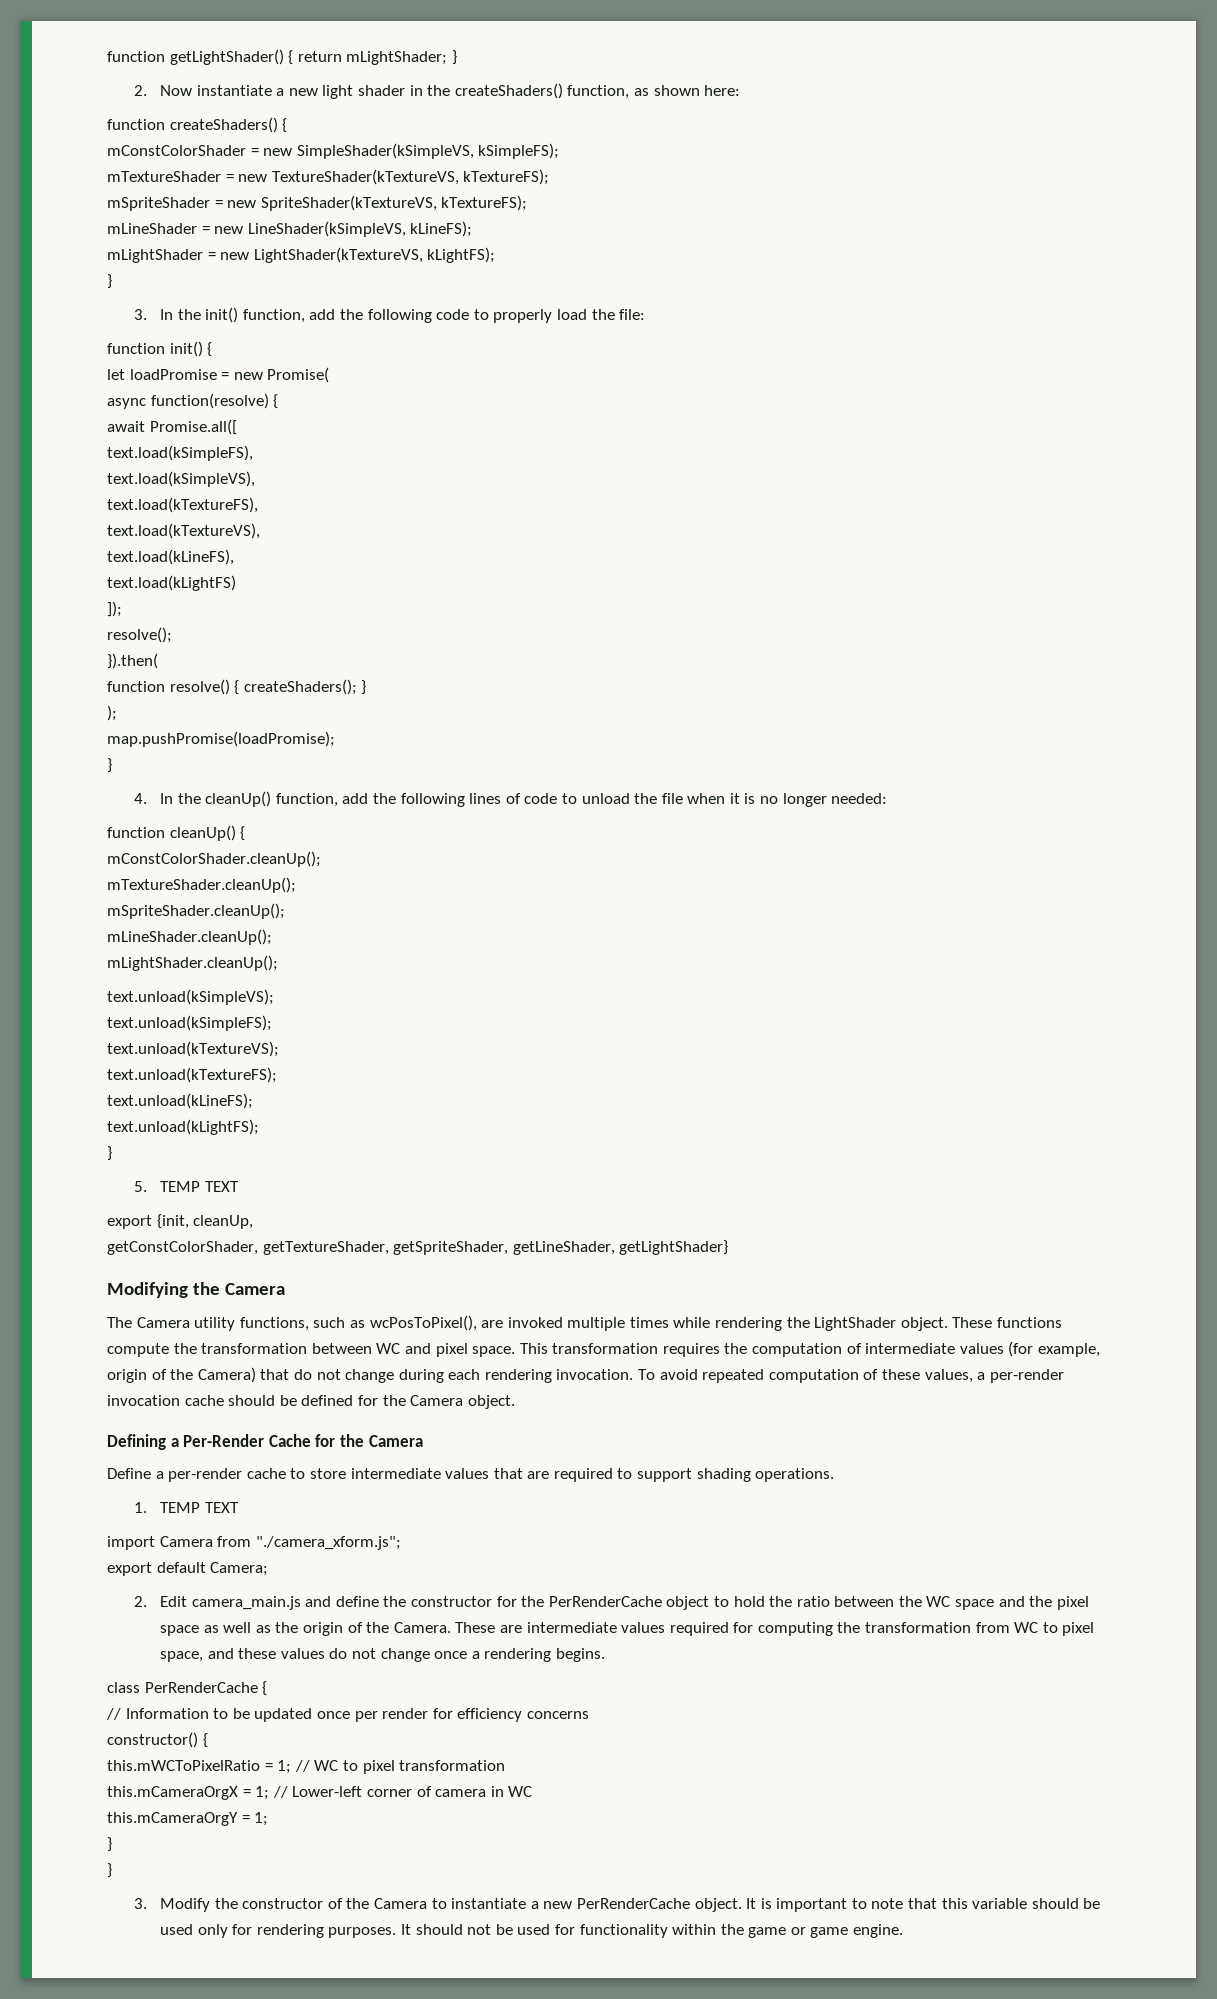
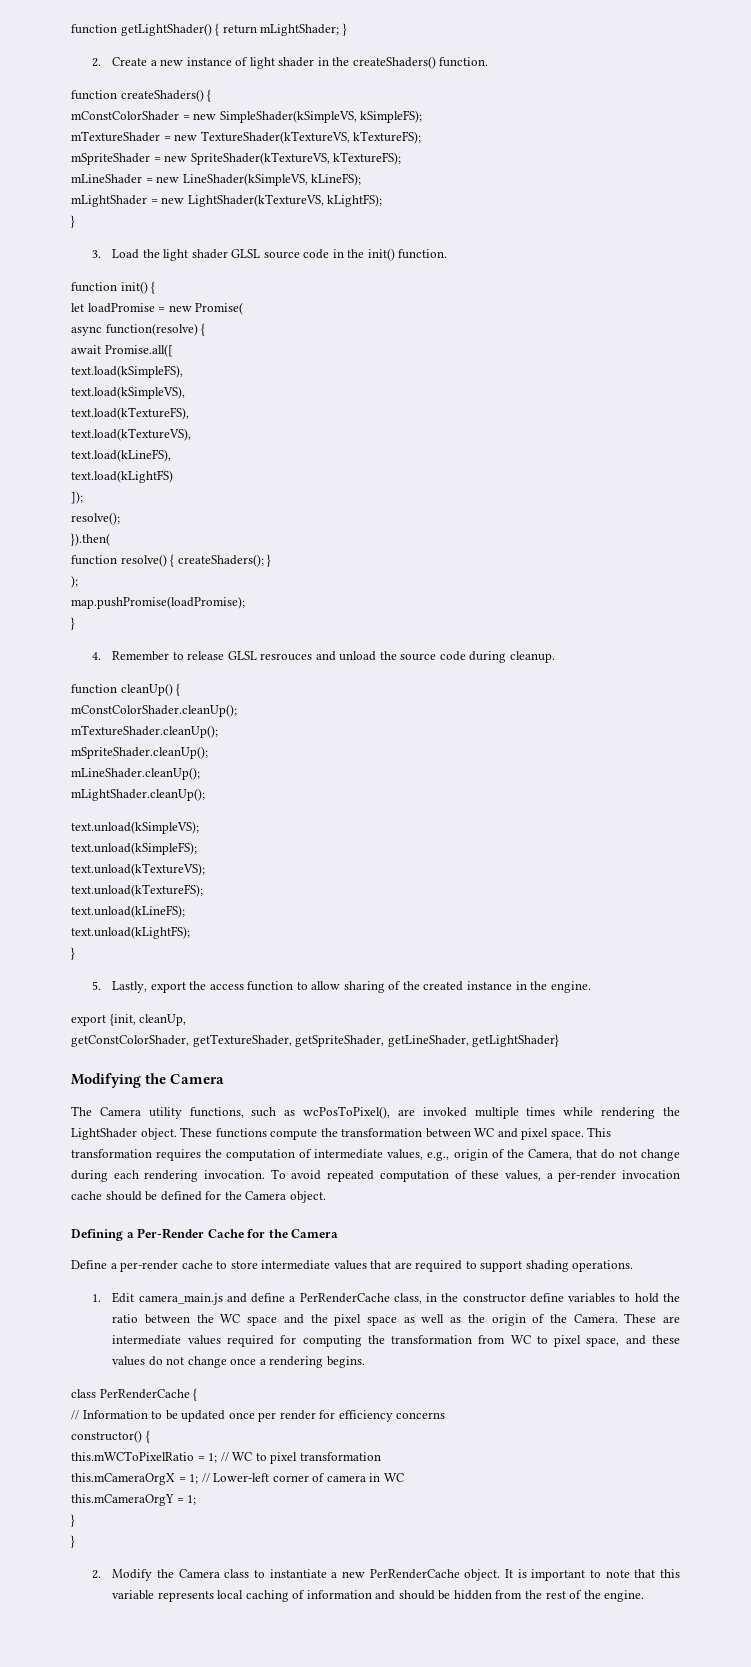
[160,85,318,96] Now instantiate a new -> [112,57,249,66] Create a new instance of
[567,85,741,99] function, as shown here: -> [439,57,489,67] function.
[160,307,646,323] In the init() function, add the following code to properly load the file: -> [112,248,448,261] Load the light shader GLSL source code in the init() function.
[160,791,888,807] In the cleanUp() function, add the following lines of code to unload the file when it is no longer needed: -> [112,651,555,663] Remember to release GLSL resrouces and unload the source code during cleanup.
[160,1181,239,1192] TEMP TEXT -> [112,981,591,993] Lastly, export the access function to allow sharing of the created instance in the engine.
[959,1341,1101,1357] [107,1367,256,1383] values (for example, origin of the Camera) -> [387,1149,572,1161] values, e.g., origin of the Camera,
[160,1502,239,1513] [107,1536,401,1550] [107,1562,269,1576] [133,1596,710,1610] TEMP TEXT // import Camera from "./camera_xform.js"; // export default Camera; // 2. Edit camera_main.js and define the constructor for the PerRenderCache object -> [112,1292,616,1305] Edit camera_main.js and define a PerRenderCache class, in the constructor define variables
[133,1898,147,1909] 3. -> [91,1570,101,1579] 2.
[242,1898,427,1909] constructor of the Camera -> [178,1569,250,1578] Camera class
[1031,1898,1101,1909] [160,1924,849,1938] should be used only for rendering purposes. It should not be used for functionality within the game or game -> [157,1590,601,1602] represents local caching of information and should be hidden from the rest of the

